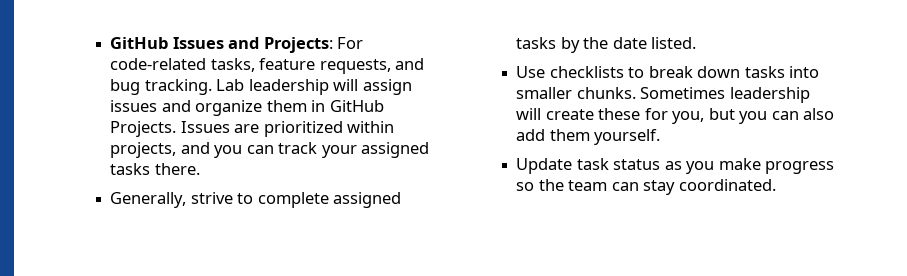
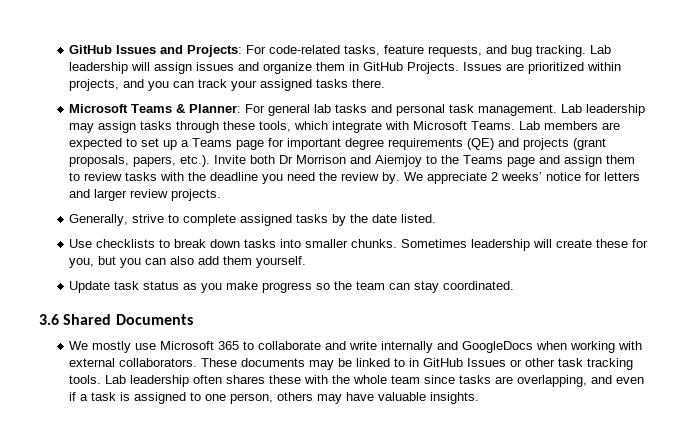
(200, 169) none -> [69,104,646,116] [69,121,621,133] [69,138,607,150] [69,155,636,167] [69,172,641,184] [69,189,222,201] // Microsoft Teams & Planner: For general lab tasks and personal task management. Lab leadership may assign tasks through these tools, which integrate with Microsoft Teams. Lab members are expected to set up a Teams page for important degree requirements (QE) and projects (grant proposals, papers, etc.). Invite both Dr Morrison and Aiemjoy to the Teams page and assign them to review tasks with the deadline you need the review by. We appreciate 2 weeks’ notice for letters and larger review projects.
(776, 185) none -> [39,314,193,325] [69,341,643,353] [69,358,634,370] [69,375,645,387] [69,392,480,404] // 3.6 Shared Documents // We mostly use Microsoft 365 to collaborate and write internally and GoogleDocs when working with external collaborators. These documents may be linked to in GitHub Issues or other task tracking tools. Lab leadership often shares these with the whole team since tasks are overlapping, and even if a task is assigned to one person, others may have valuable insights.

